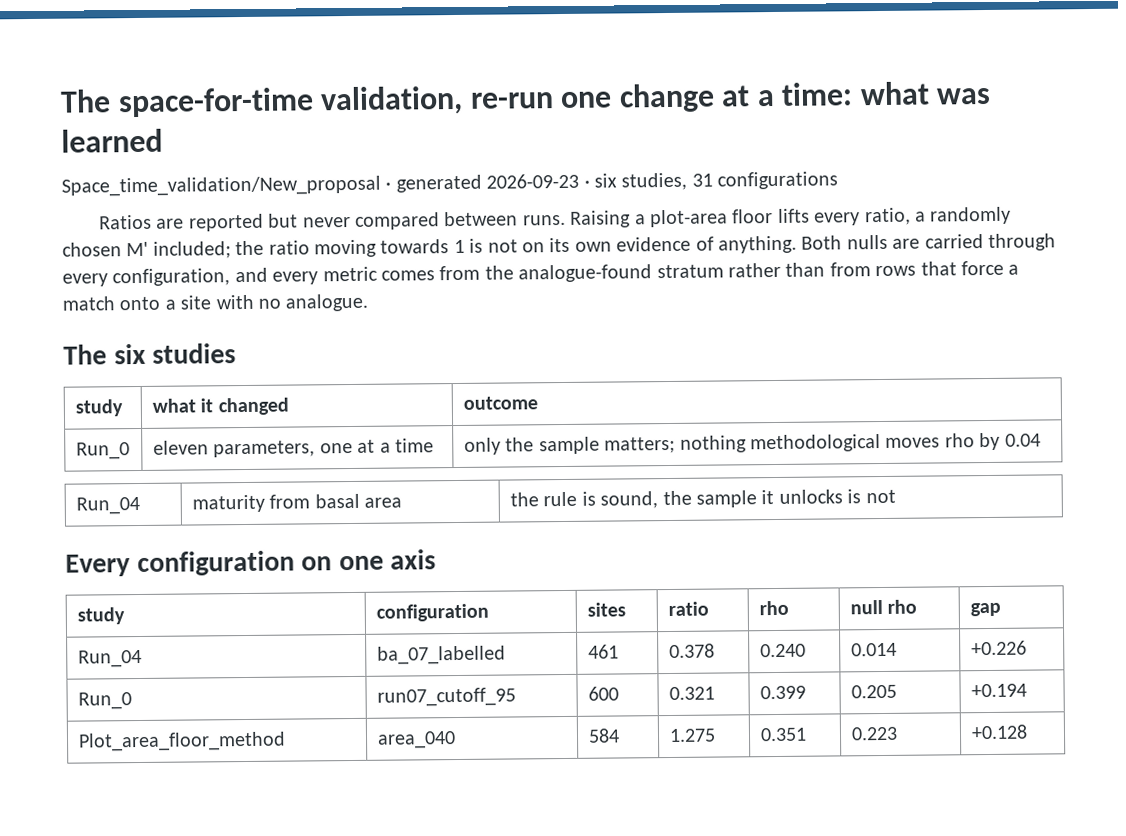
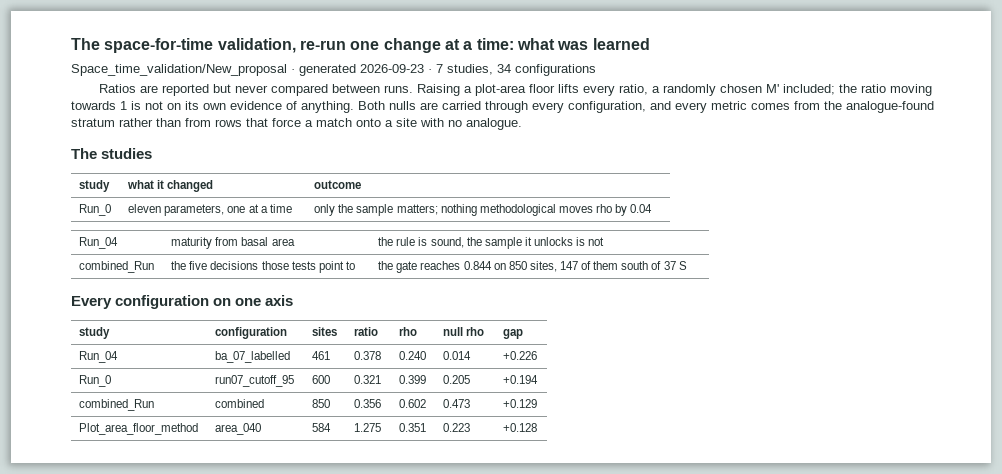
[593,172,713,191] six studies, 31 -> [436,64,511,75] 7 studies, 34
[113,343,146,365] six -> (97, 153) none
(896, 496) none -> [79,261,155,273] [171,261,355,273] [378,261,687,273] // combined_Run | the five decisions those tests point to | the gate reaches 0.844 on 850 sites, 147 of them south of 37 S
(1027, 690) none -> [79,399,155,411] [215,399,265,408] [312,399,331,408] [354,399,382,408] [399,399,427,408] [443,399,471,408] [503,399,538,408] // combined_Run | combined | 850 | 0.356 | 0.602 | 0.473 | +0.129

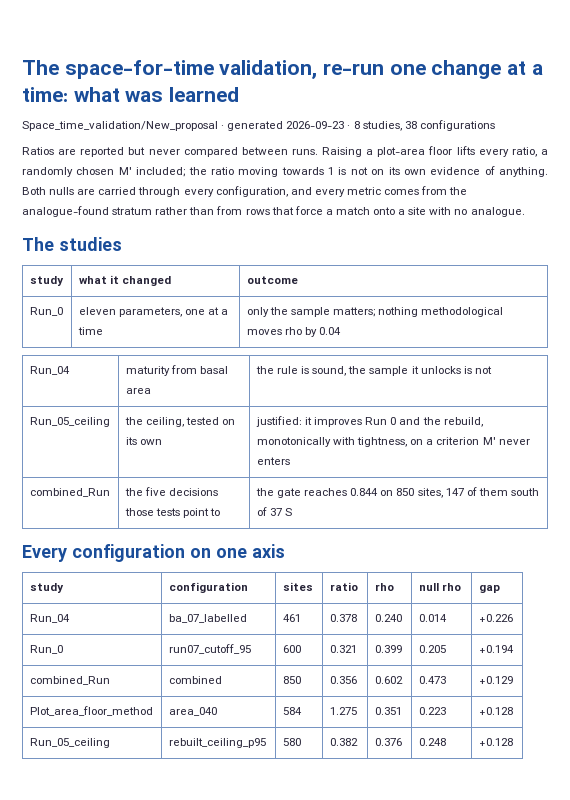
[436,64,511,75] 7 studies, 34 -> [353,121,417,131] 8 studies, 38
(605, 241) none -> [29,417,110,427] [124,417,236,427] [125,437,163,445] [255,416,483,427] [256,437,530,447] [256,457,290,465] // Run_05_ceiling | the ceiling, tested on its own | justified: it improves Run 0 and the rebuild, monotonically with tightness, on a criterion M' never enters
(538, 427) none -> [29,738,110,748] [168,738,266,748] [282,738,301,746] [329,738,358,746] [374,738,402,746] [418,738,446,746] [478,738,513,746] // Run_05_ceiling | rebuilt_ceiling_p95 | 580 | 0.382 | 0.376 | 0.248 | +0.128

